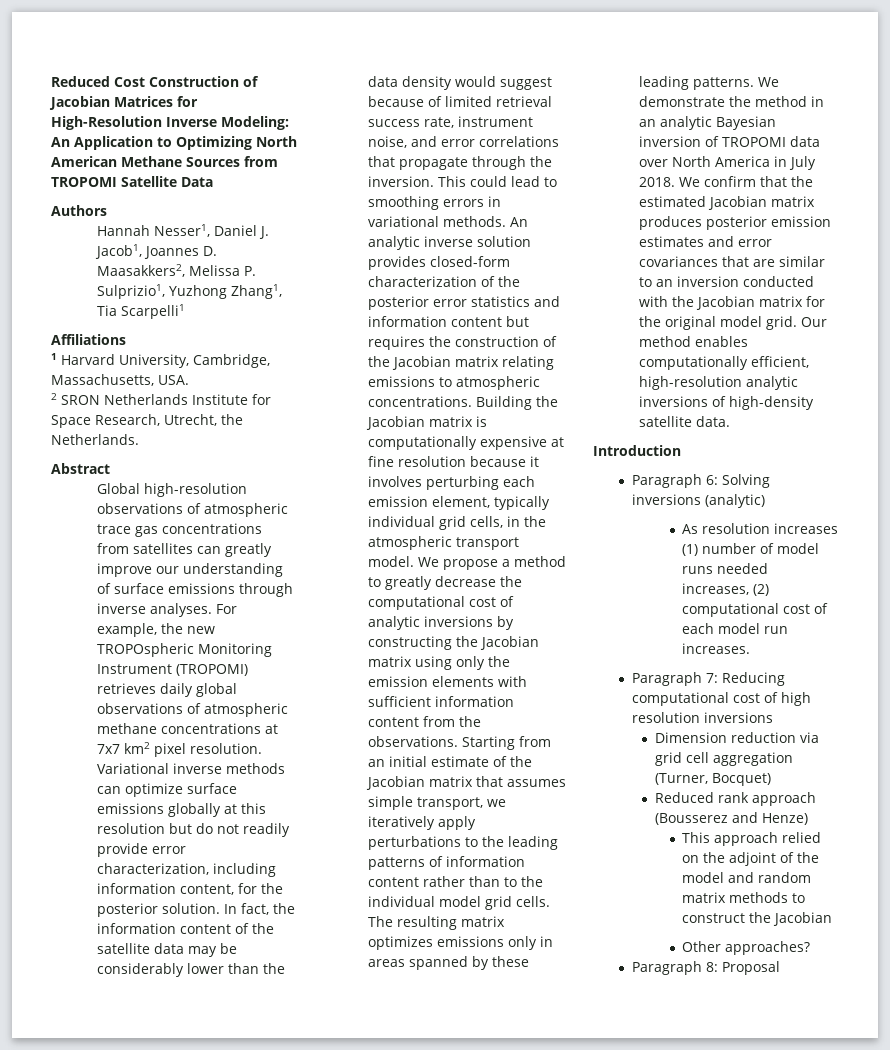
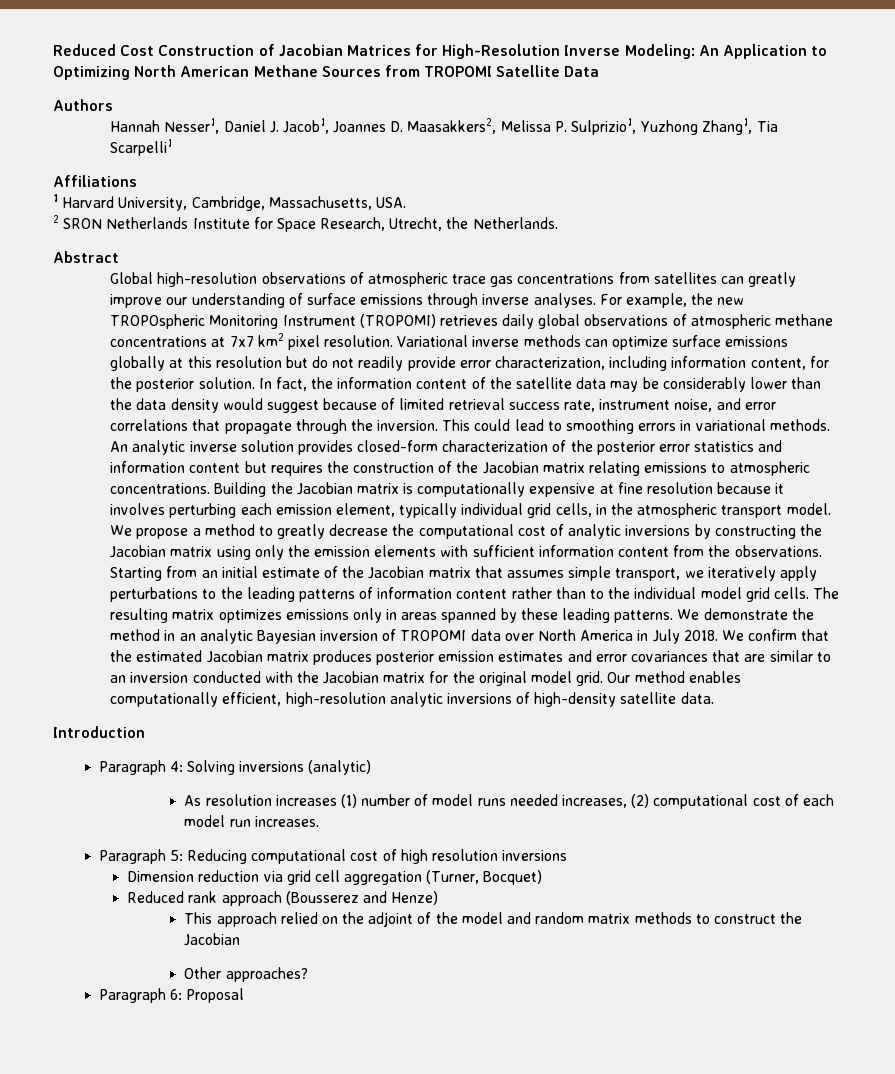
[705,475,718,485] 6: -> [169,761,183,772] 4:
[705,673,718,683] 7: -> [169,850,183,861] 5:
[705,962,718,972] 8: -> [169,989,182,1000] 6:

